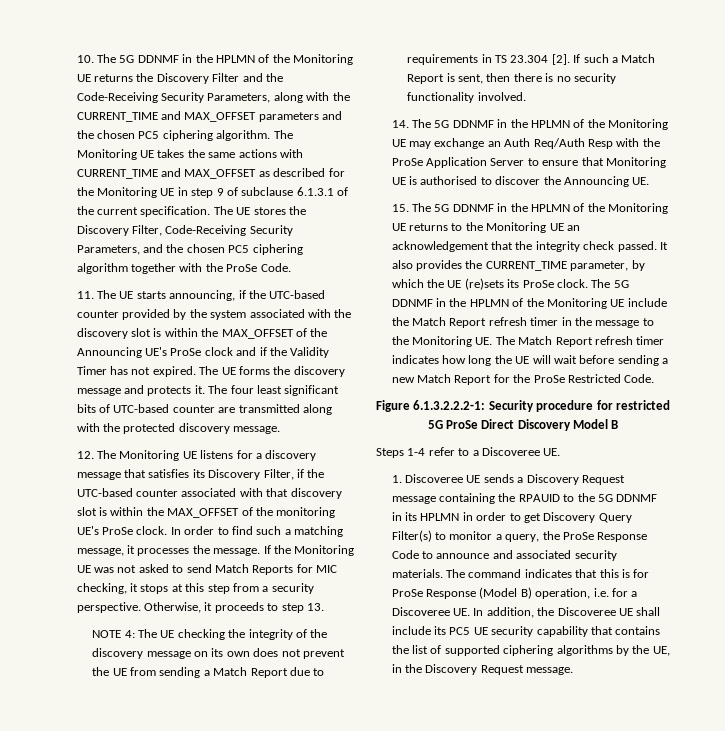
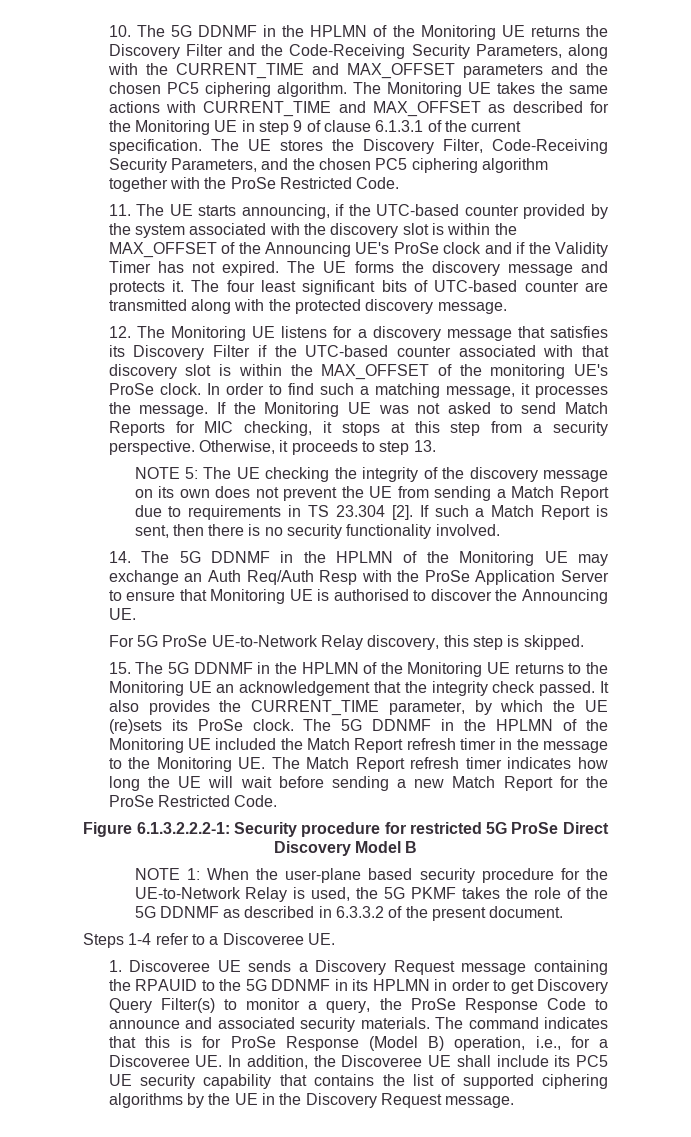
[241,187,294,196] subclause -> [323,120,371,132] clause
(258, 268) none -> [280,177,353,189] Restricted
[263,469,294,480] Filter, -> [213,345,251,357] Filter
[124,630,135,638] 4: -> [184,467,198,479] 5:
(650, 181) none -> [108,635,584,650] // For 5G ProSe UE-to-Network Relay discovery, this step is skipped.
[627,298,667,307] include -> [215,738,277,750] included
(619, 424) none -> [134,868,608,883] [134,887,608,902] [134,906,564,921] // NOTE 1: When the user-plane based security procedure for the UE-to-Network Relay is used, the 5G PKMF takes the role of the 5G DDNMF as described in 6.3.3.2 of the present document.
[593,588,609,597] i.e. -> [535,1036,561,1050] i.e.,
[652,646,670,656] UE, -> [234,1093,258,1105] UE

